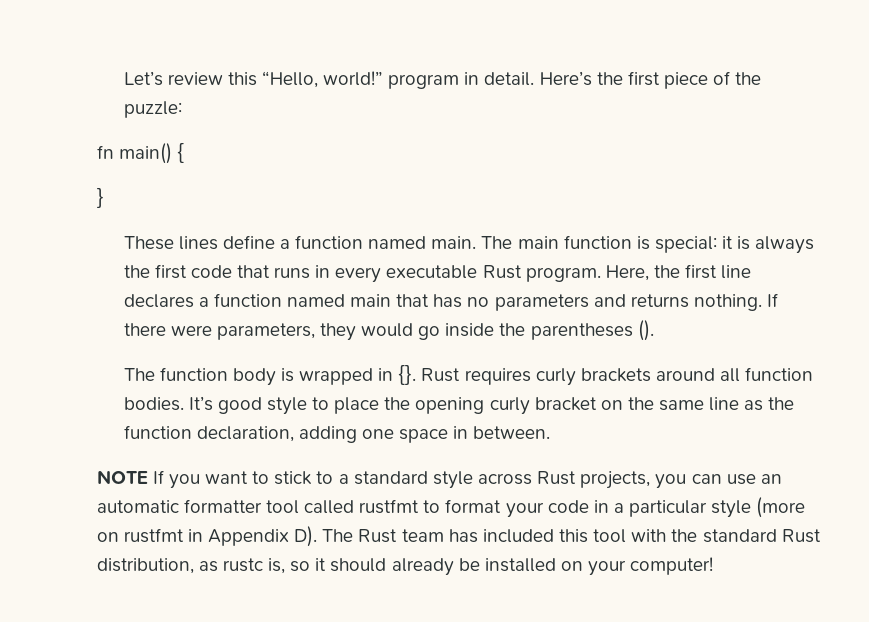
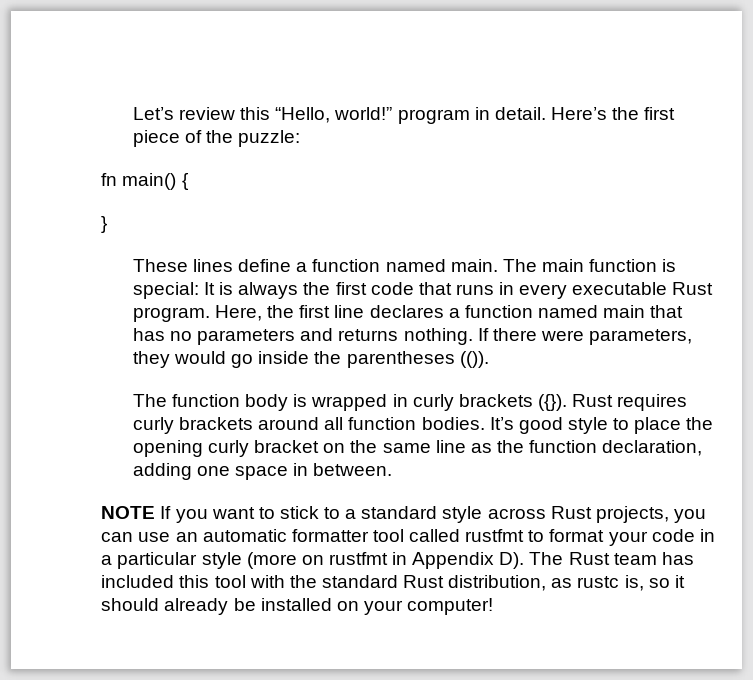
[722,236,734,249] it -> [204,282,216,295] It
[637,320,654,341] (). -> [459,351,489,368] (()).
[398,365,417,385] {}. -> [412,394,567,411] curly brackets ({}).

